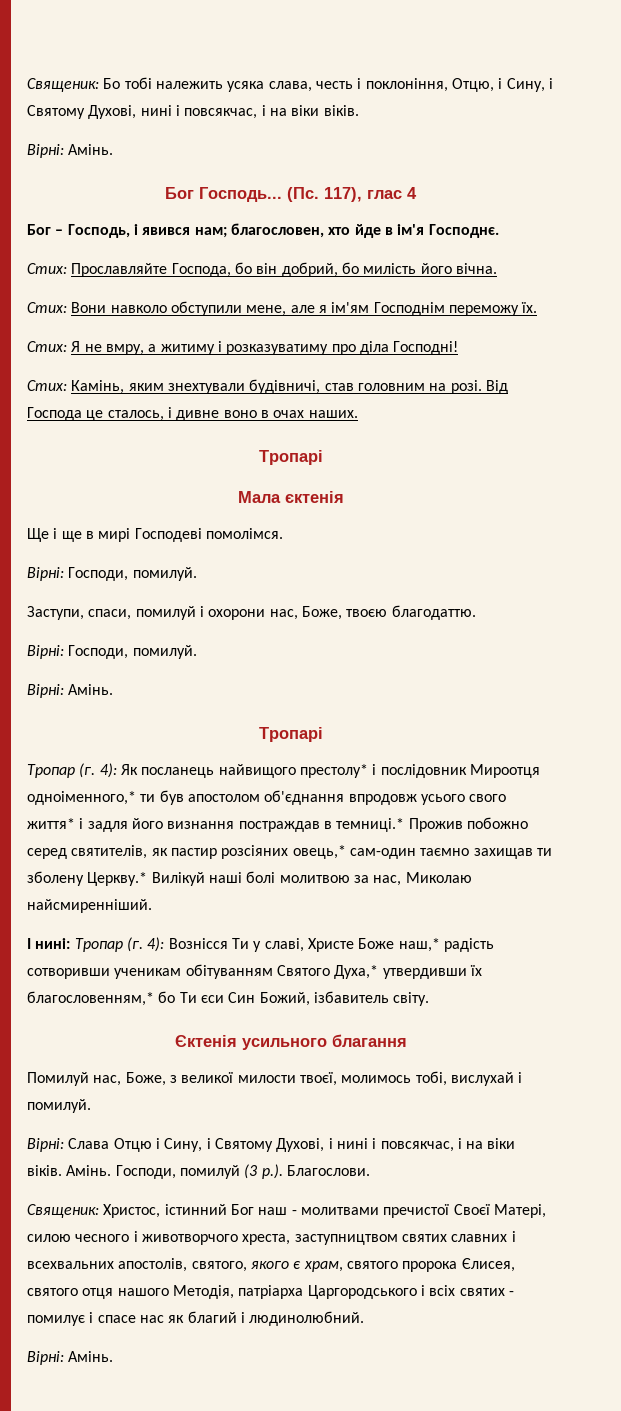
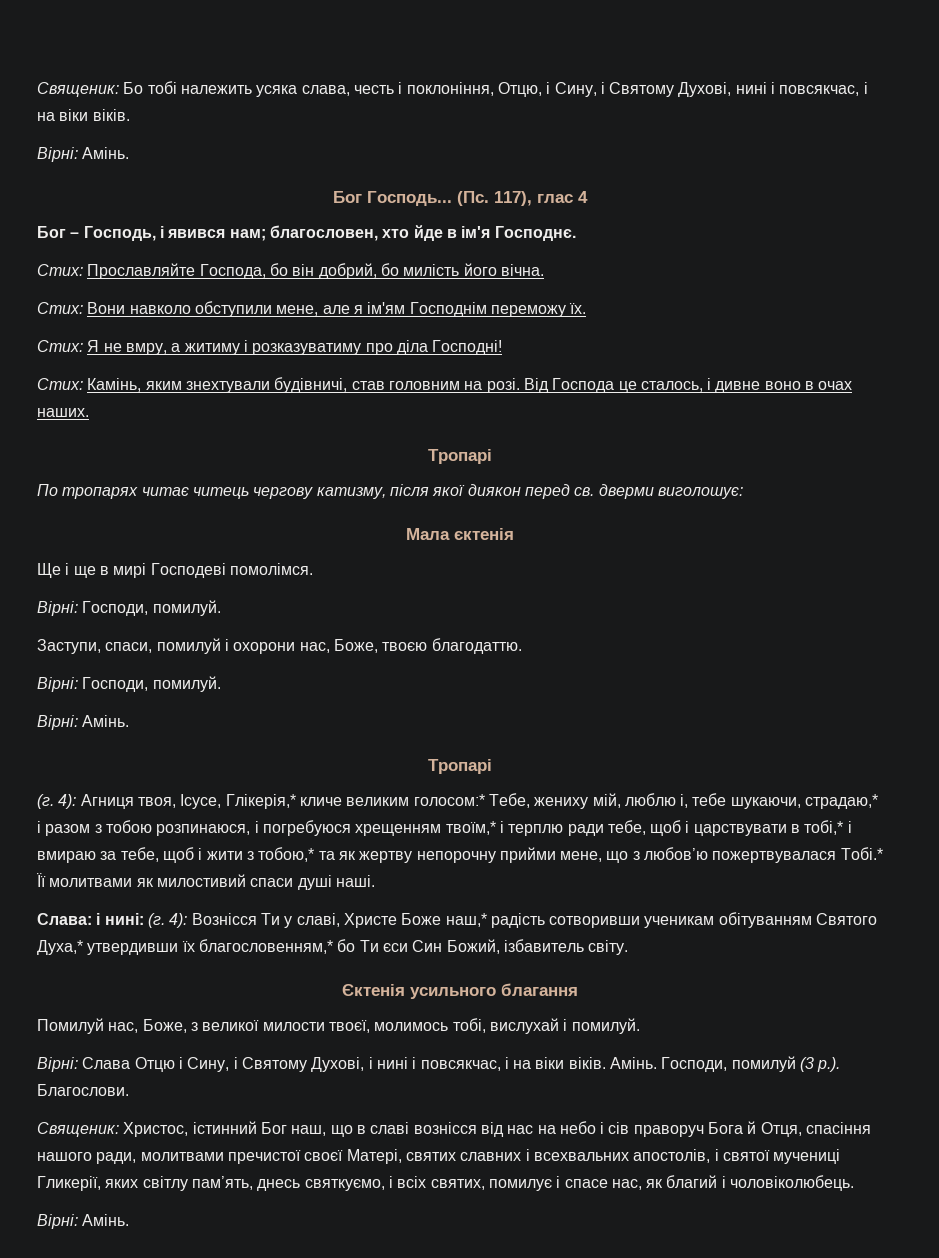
(323, 457) none -> [37,484,743,499] // По тропарях читає читець чергову катизму, після якої диякон перед св. дверми виголошує:
[27,763,540,778] [27,790,507,805] [27,817,528,832] [27,845,552,859] [27,871,472,886] [27,899,152,913] [27,938,123,952] Тропар (г. 4): Як посланець найвищого престолу* і послідовник Мироотця одноіменного,* ти був апостолом об'єднання впродовж усього свого життя* і задля його визнання постраждав в темниці.* Прожив побожно серед святителів, як пастир розсіяних овець,* сам-один таємно захищав ти зболену Церкву.* Вилікуй наші болі молитвою за нас, Миколаю найсмиренніший. // І нині: Тропар -> [37,793,879,809] [37,820,852,836] [37,847,883,863] [37,873,375,890] [37,913,144,925] (г. 4): Агниця твоя, Ісусе, Глікерія,* кличе великим голосом:* Тебе, жениху мій, люблю і, тебе шукаючи, страдаю,* і разом з тобою розпинаюся, і погребуюся хрещенням твоїм,* і терплю ради тебе, щоб і царствувати в тобі,* і вмираю за тебе, щоб і жити з тобою,* та як жертву непорочну прийми мене, що з любов’ю пожертвувалася Тобі.* Її молитвами як милостивий спаси душі наші. // Слава: і нині:
[258,1204,546,1218] [27,1231,398,1245] наш - молитвами пречистої Своєї Матері, силою чесного і животворчого хреста, заступництвом -> [291,1121,872,1137] [37,1149,402,1164] наш, що в славі вознісся від нас на небо і сів праворуч Бога й Отця, спасіння нашого ради, молитвами пречистої своєї Матері,
[191,1258,515,1272] [27,1285,514,1299] святого, якого є храм, святого пророка Єлисея, святого отця нашого Методія, патріарха Царгородського і всіх святих - -> [714,1149,841,1164] [37,1176,485,1191] і святої мучениці Гликерії, яких світлу пам’ять, днесь святкуємо, і всіх святих,
[139,1315,164,1323] нас -> [611,1179,642,1190] нас,
[249,1311,365,1326] людинолюбний. -> [730,1175,855,1191] чоловіколюбець.

